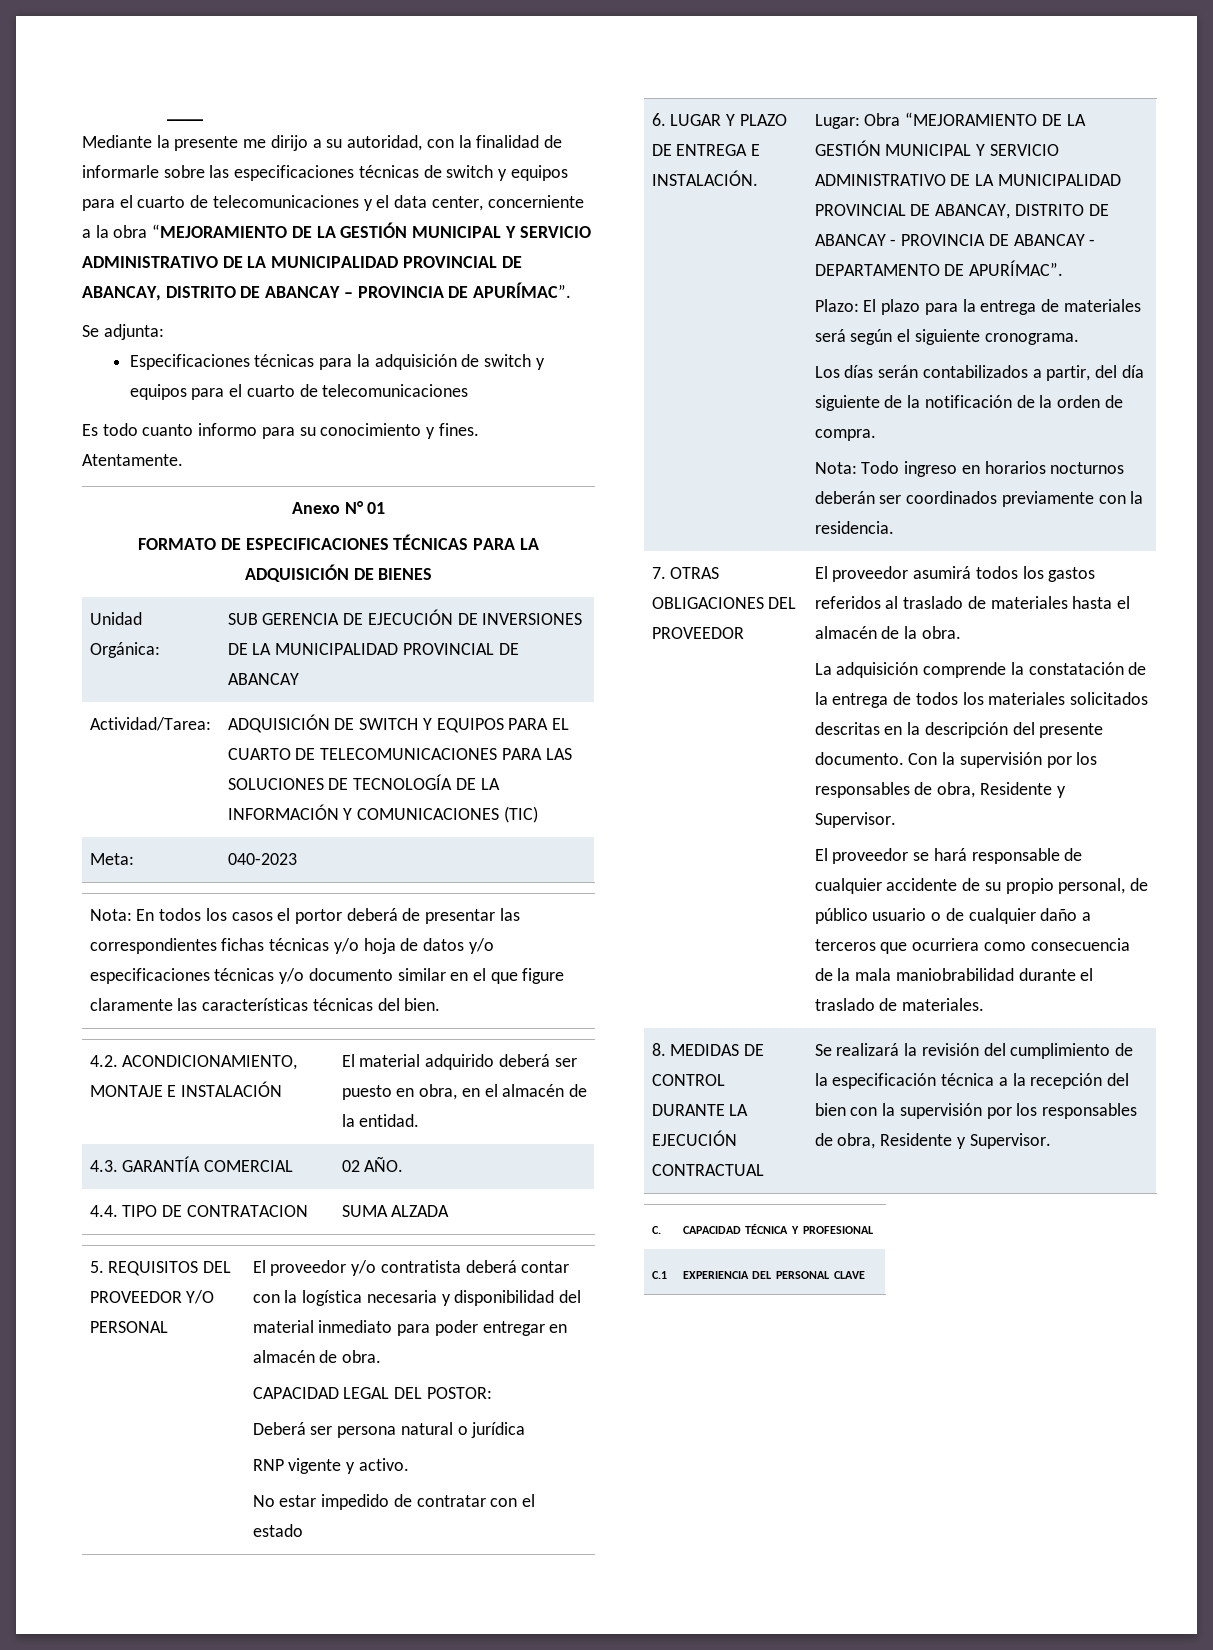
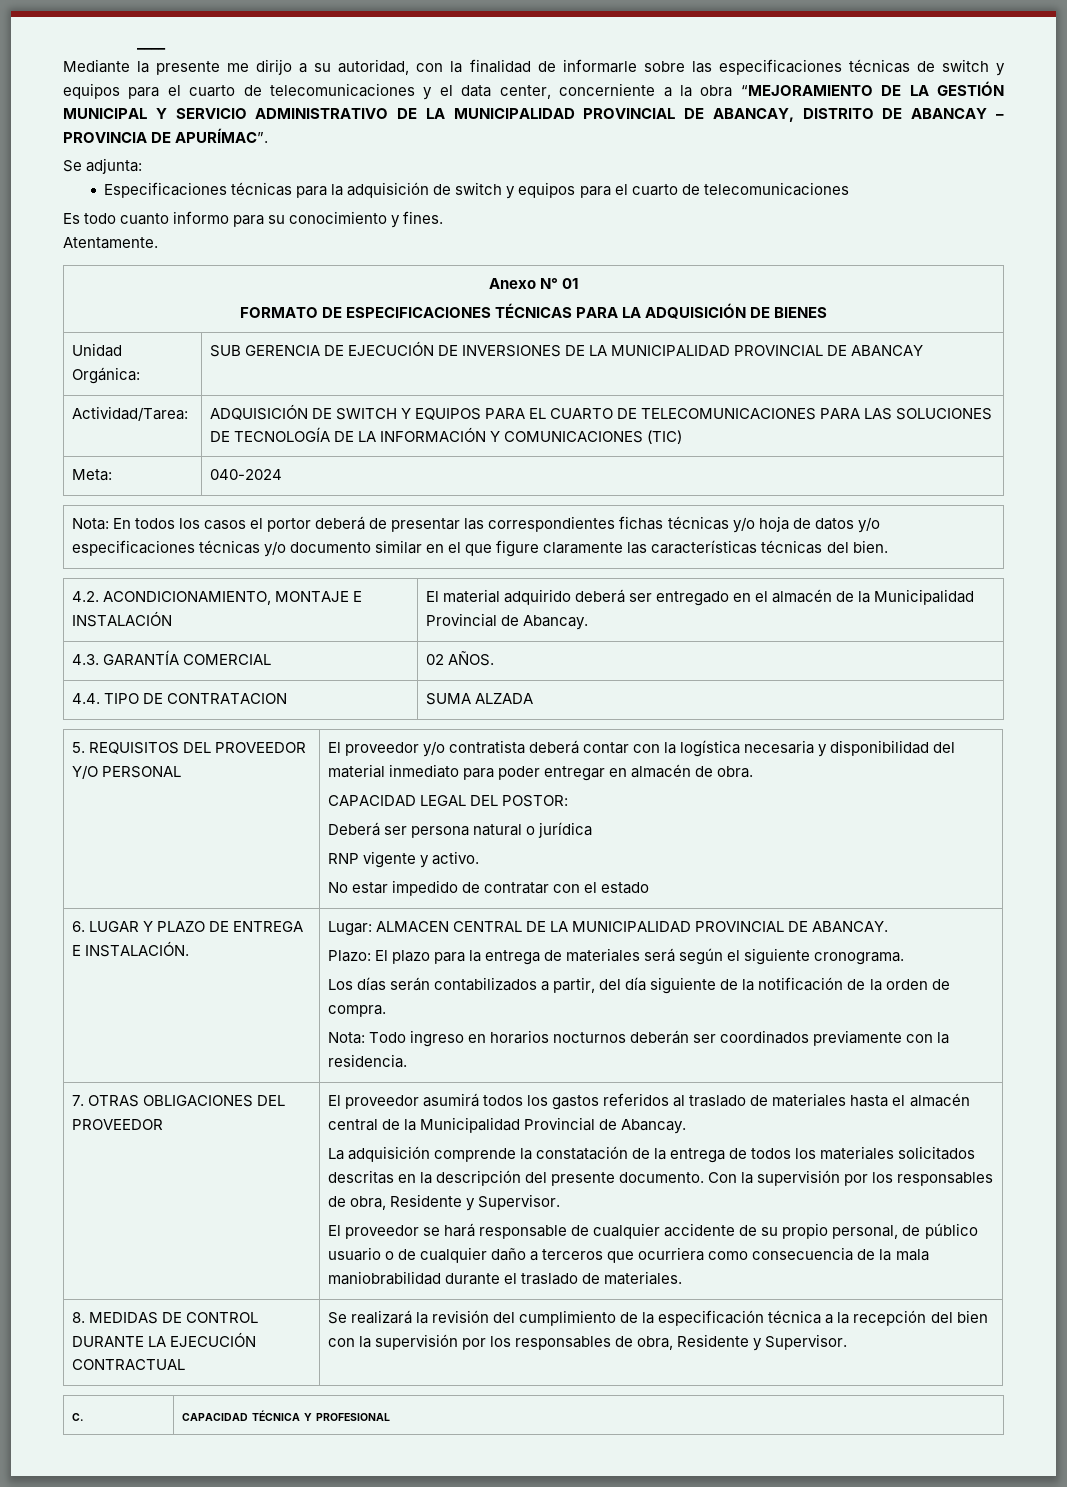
[227,853,297,865] 040-2023 -> [209,469,282,480] 040-2024
[341,1084,458,1100] puesto en obra, -> [656,591,730,606] entregado
[359,1114,420,1127] entidad. -> [874,589,975,605] [425,613,588,630] Municipalidad Provincial de Abancay.
[364,1156,404,1172] AÑO. -> [447,651,494,666] AÑOS.
[864,112,1086,126] [814,140,1059,156] [814,174,1121,186] [814,204,1109,219] [814,234,1096,246] [814,260,1064,276] Obra “MEJORAMIENTO DE LA GESTIÓN MUNICIPAL Y SERVICIO ADMINISTRATIVO DE LA MUNICIPALIDAD PROVINCIAL DE ABANCAY, DISTRITO DE ABANCAY - PROVINCIA DE ABANCAY - DEPARTAMENTO DE APURÍMAC”. -> [375,921,889,932] ALMACEN CENTRAL DE LA MUNICIPALIDAD PROVINCIAL DE ABANCAY.
[881,626,961,639] de la obra. -> [327,1117,687,1134] central de la Municipalidad Provincial de Abancay.
[651,1271,667,1279] [682,1271,865,1279] // C.1 | EXPERIENCIA DEL PERSONAL CLAVE -> (391, 1417) none

